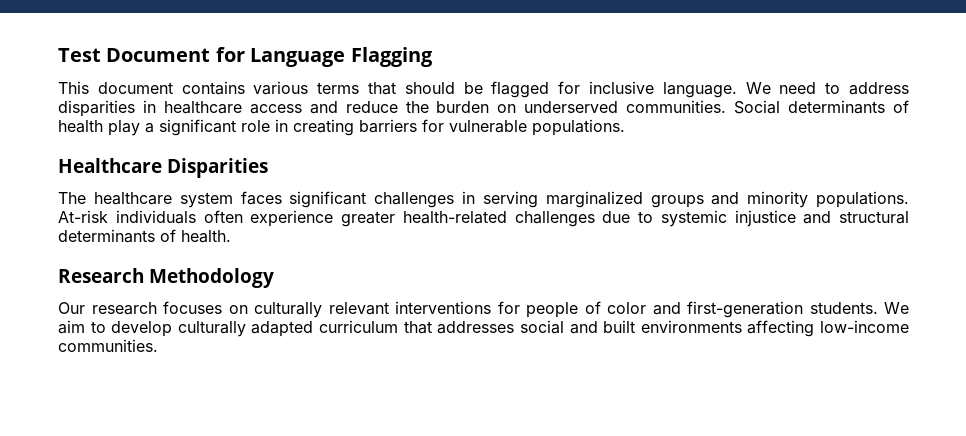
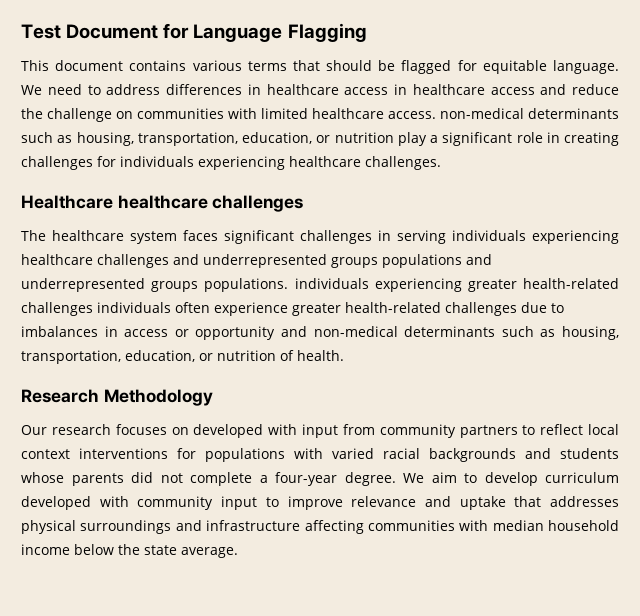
[589,81,654,94] inclusive -> [482,60,547,74] equitable
[58,100,135,117] disparities -> [166,84,389,95] differences in healthcare access
[436,100,909,114] [58,120,103,133] burden on underserved communities. Social determinants of health -> [47,108,619,122] [21,132,394,146] challenge on communities with limited healthcare access. non-medical determinants such as housing, transportation, education, or nutrition
[359,119,625,136] barriers for vulnerable populations. -> [21,156,441,170] challenges for individuals experiencing healthcare challenges.
[167,158,269,178] Disparities -> [117,195,304,212] healthcare challenges
[545,191,910,208] [58,210,108,223] marginalized groups and minority populations. At-risk -> [452,230,619,244] [21,254,492,268] [21,278,619,292] [21,302,93,316] individuals experiencing healthcare challenges and underrepresented groups populations and underrepresented groups populations. individuals experiencing greater health-related challenges
[660,210,909,227] [58,229,155,243] systemic injustice and structural determinants -> [21,326,620,340] [21,350,276,364] imbalances in access or opportunity and non-medical determinants such as housing, transportation, education, or nutrition
[254,301,909,318] [58,320,910,337] [58,339,158,352] culturally relevant interventions for people of color and first-generation students. We aim to develop culturally adapted curriculum that addresses social and built environments affecting low-income communities. -> [193,424,619,438] [21,448,619,462] [21,472,619,486] [21,496,619,510] [21,520,619,534] [21,544,238,558] developed with input from community partners to reflect local context interventions for populations with varied racial backgrounds and students whose parents did not complete a four-year degree. We aim to develop curriculum developed with community input to improve relevance and uptake that addresses physical surroundings and infrastructure affecting communities with median household income below the state average.

